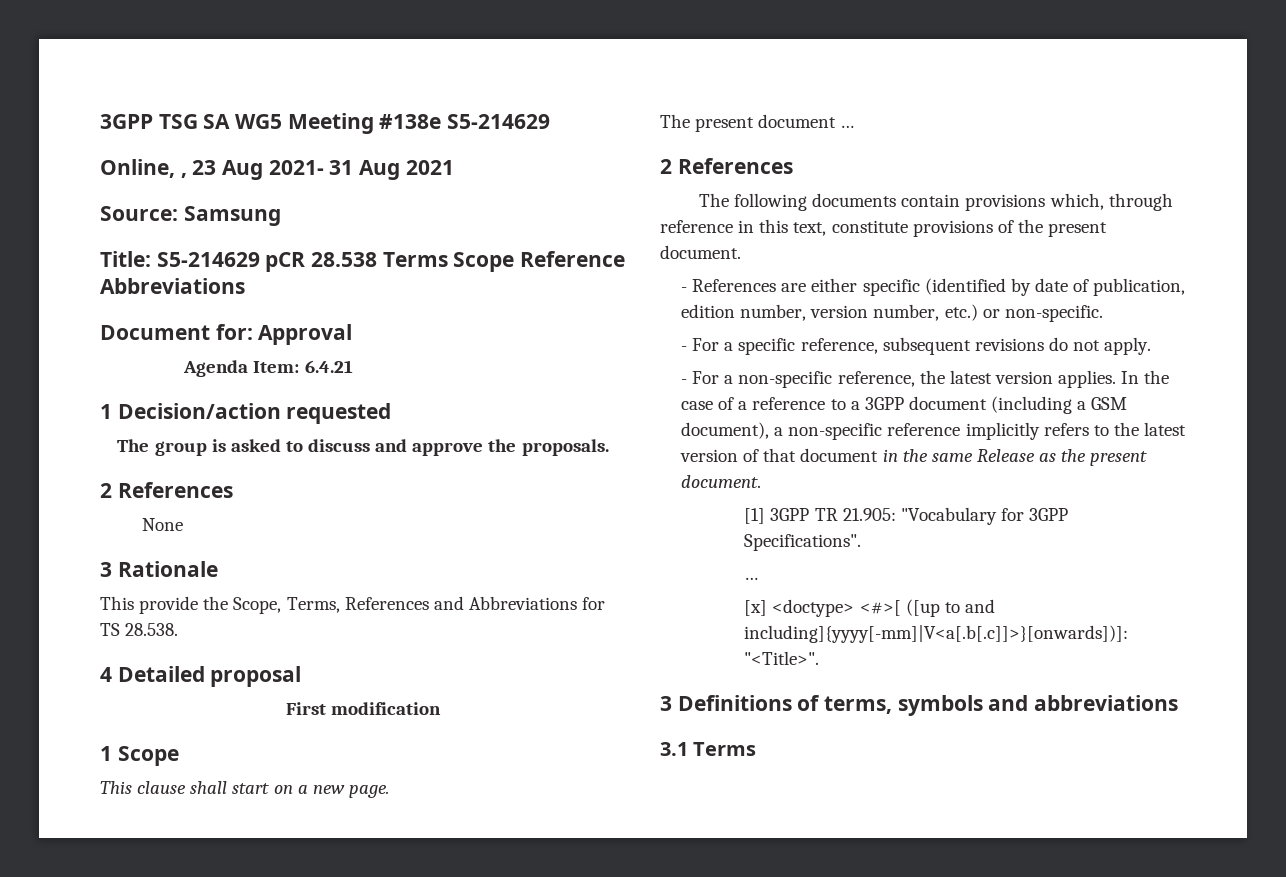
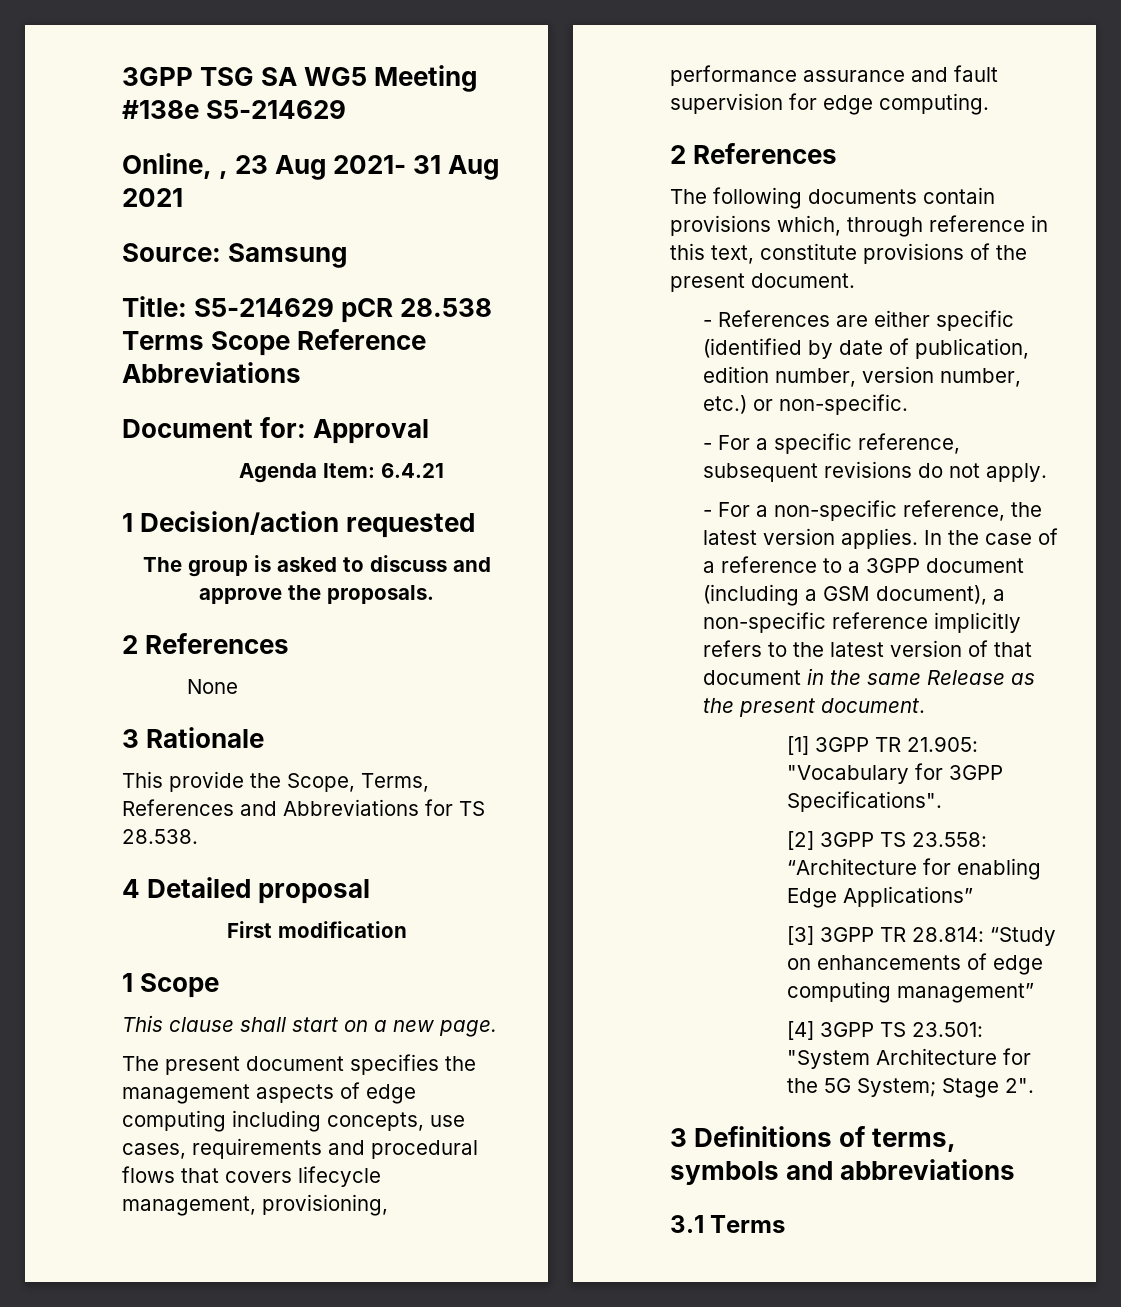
[840,125,855,128] … -> [350,1054,476,1075] [122,1082,416,1104] [122,1110,465,1132] [122,1138,478,1159] [122,1166,381,1187] [122,1194,388,1216] [670,65,998,86] [670,93,989,115] specifies the management aspects of edge computing including concepts, use cases, requirements and procedural flows that covers lifecycle management, provisioning, performance assurance and fault supervision for edge computing.
[744,577,759,580] [744,599,995,617] [744,625,1129,643] [744,651,820,665] … // [x] <doctype> <#>[ ([up to and including]{yyyy[-mm]|V<a[.b[.c]]>}[onwards])]: "<Title>". -> [786,831,987,850] [786,858,1041,880] [786,886,973,908] [786,926,1056,946] [786,953,1043,975] [786,981,1034,1003] [786,1021,983,1040] [786,1048,1031,1069] [786,1078,1034,1098] [2] 3GPP TS 23.558: “Architecture for enabling Edge Applications” // [3] 3GPP TR 28.814: “Study on enhancements of edge computing management” // [4] 3GPP TS 23.501: "System Architecture for the 5G System; Stage 2".

